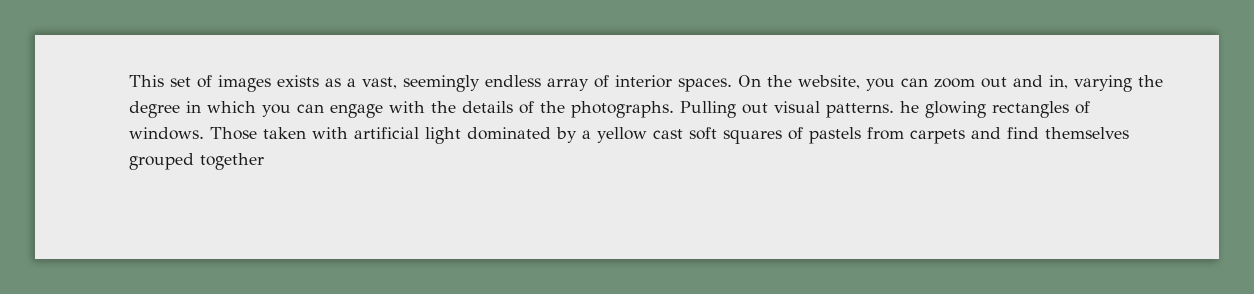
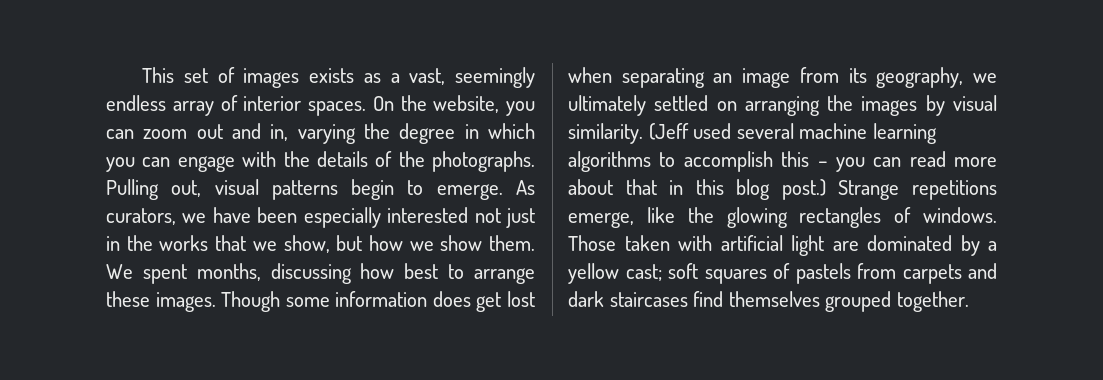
[742,101,919,118] out visual patterns. he -> [171,179,535,200] [106,207,535,228] [106,235,535,253] [106,263,535,284] [106,291,535,312] [568,67,997,88] [568,95,997,116] [568,123,937,144] [568,151,997,172] [568,179,997,200] [568,207,714,228] out, visual patterns begin to emerge. As curators, we have been especially interested not just in the works that we show, but how we show them. We spent months, discussing how best to arrange these images. Though some information does get lost when separating an image from its geography, we ultimately settled on arranging the images by visual similarity. (Jeff used several machine learning algorithms to accomplish this – you can read more about that in this blog post.) Strange repetitions emerge, like the
(461, 135) none -> [832,241,859,251] are
[653,129,683,139] cast -> [625,264,662,281] cast;
(1001, 133) none -> [568,291,688,307] dark staircases
[200,153,264,170] together -> [896,291,969,312] together.

